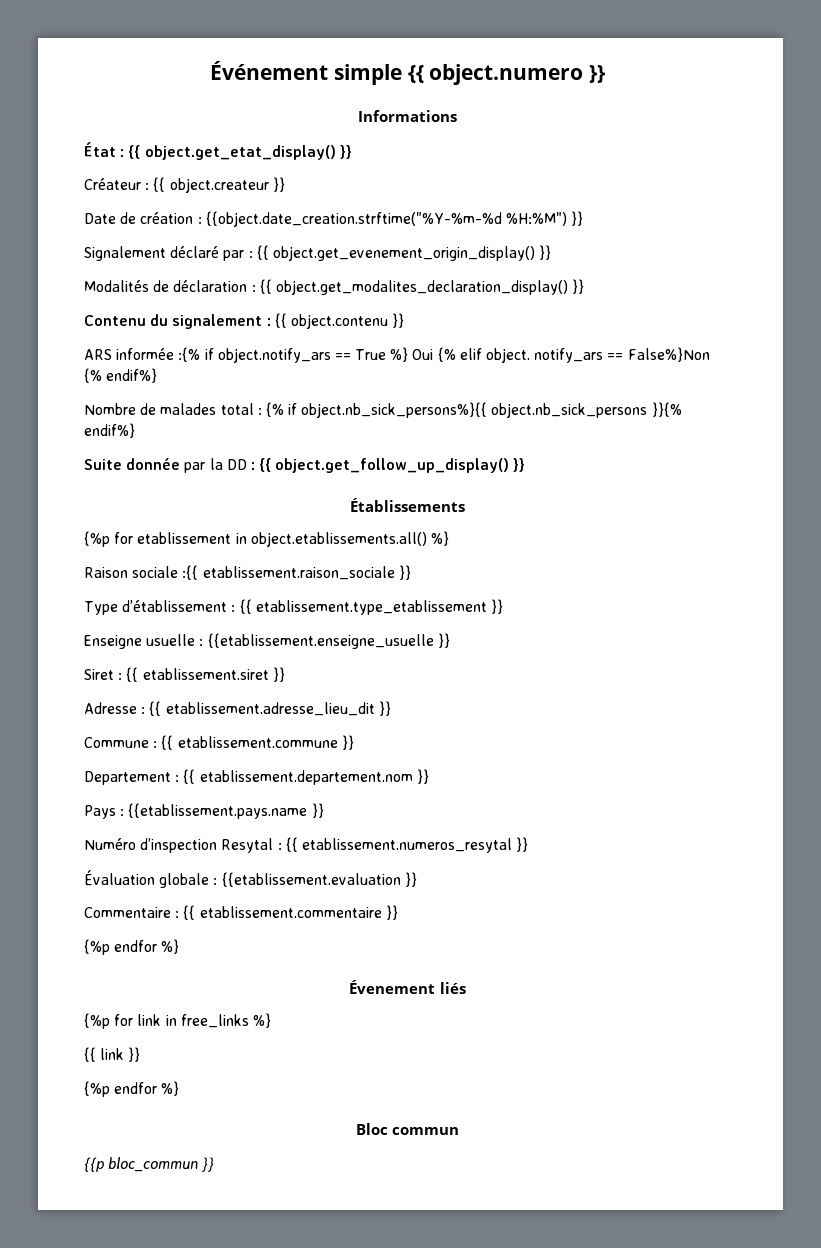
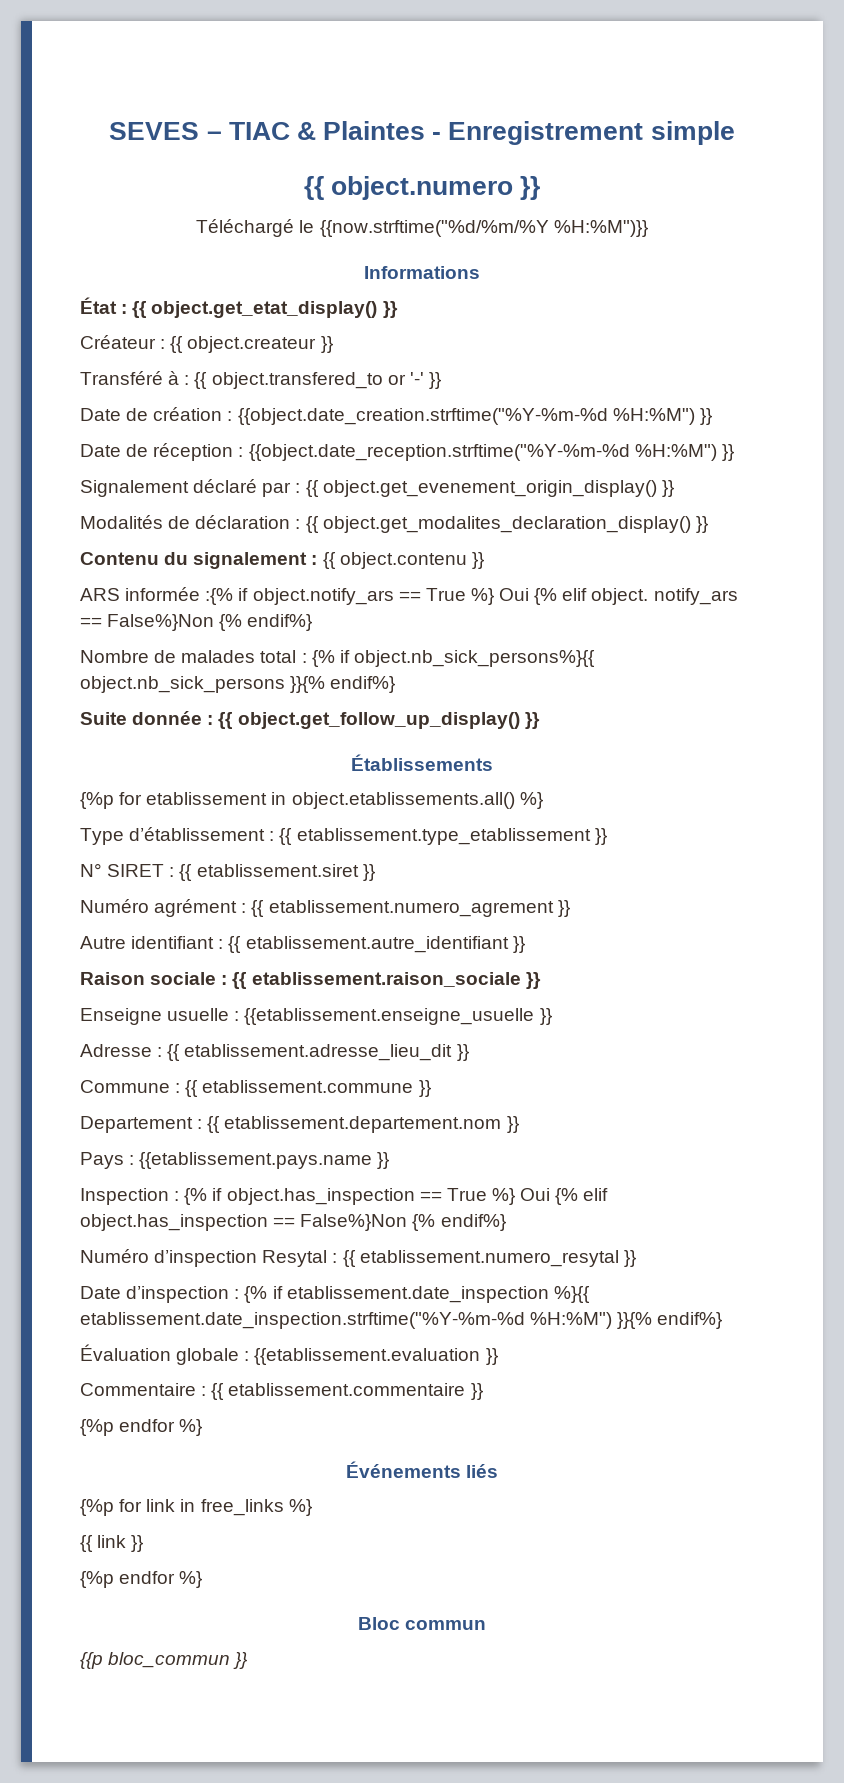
[210,61,329,80] Événement -> [109,121,644,145] SEVES – TIAC & Plaintes - Enregistrement
(402, 74) none -> (735, 133) //
(605, 74) none -> [196,219,648,237] // Téléchargé le {{now.strftime("%d/%m/%Y %H:%M")}}
(285, 184) none -> [80,371,441,389] // Transféré à : {{ object.transfered_to or '-' }}
(584, 218) none -> [80,443,734,461] // Date de réception : {{object.date_reception.strftime("%Y-%m-%d %H:%M") }}
[184,458,247,473] par la DD -> (203, 718) none
[84,565,411,580] // Raison sociale :{{ etablissement.raison_sociale }} -> (543, 800) none
(503, 606) none -> [80,863,375,881] [80,899,570,917] [80,936,525,953] [80,972,541,989] // N° SIRET : {{ etablissement.siret }} // Numéro agrément : {{ etablissement.numero_agrement }} // Autre identifiant : {{ etablissement.autre_identifiant }} // Raison sociale : {{ etablissement.raison_sociale }}
[84,667,285,682] // Siret : {{ etablissement.siret }} -> (552, 1016) none
(324, 810) none -> [80,1188,609,1205] [80,1214,506,1231] // Inspection : {% if object.has_inspection == True %} Oui {% elif object.has_inspection == False%}Non {% endif%}
[301,837,529,853] etablissement.numeros_resytal }} -> [359,1250,636,1267] [80,1286,590,1303] [80,1312,723,1329] etablissement.numero_resytal }} // Date d’inspection : {% if etablissement.date_inspection %}{{ etablissement.date_inspection.strftime("%Y-%m-%d %H:%M") }}{% endif%}
[349,980,436,994] Évenement -> [345,1461,461,1478] Événements

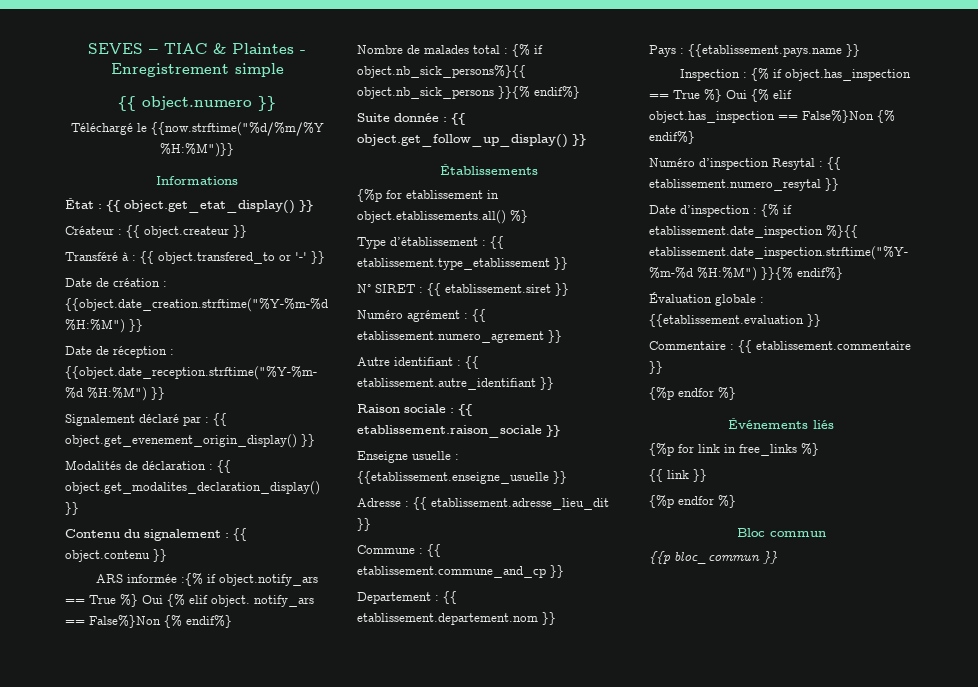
[202,1080,414,1093] etablissement.commune -> [357,566,546,578] etablissement.commune_and_cp

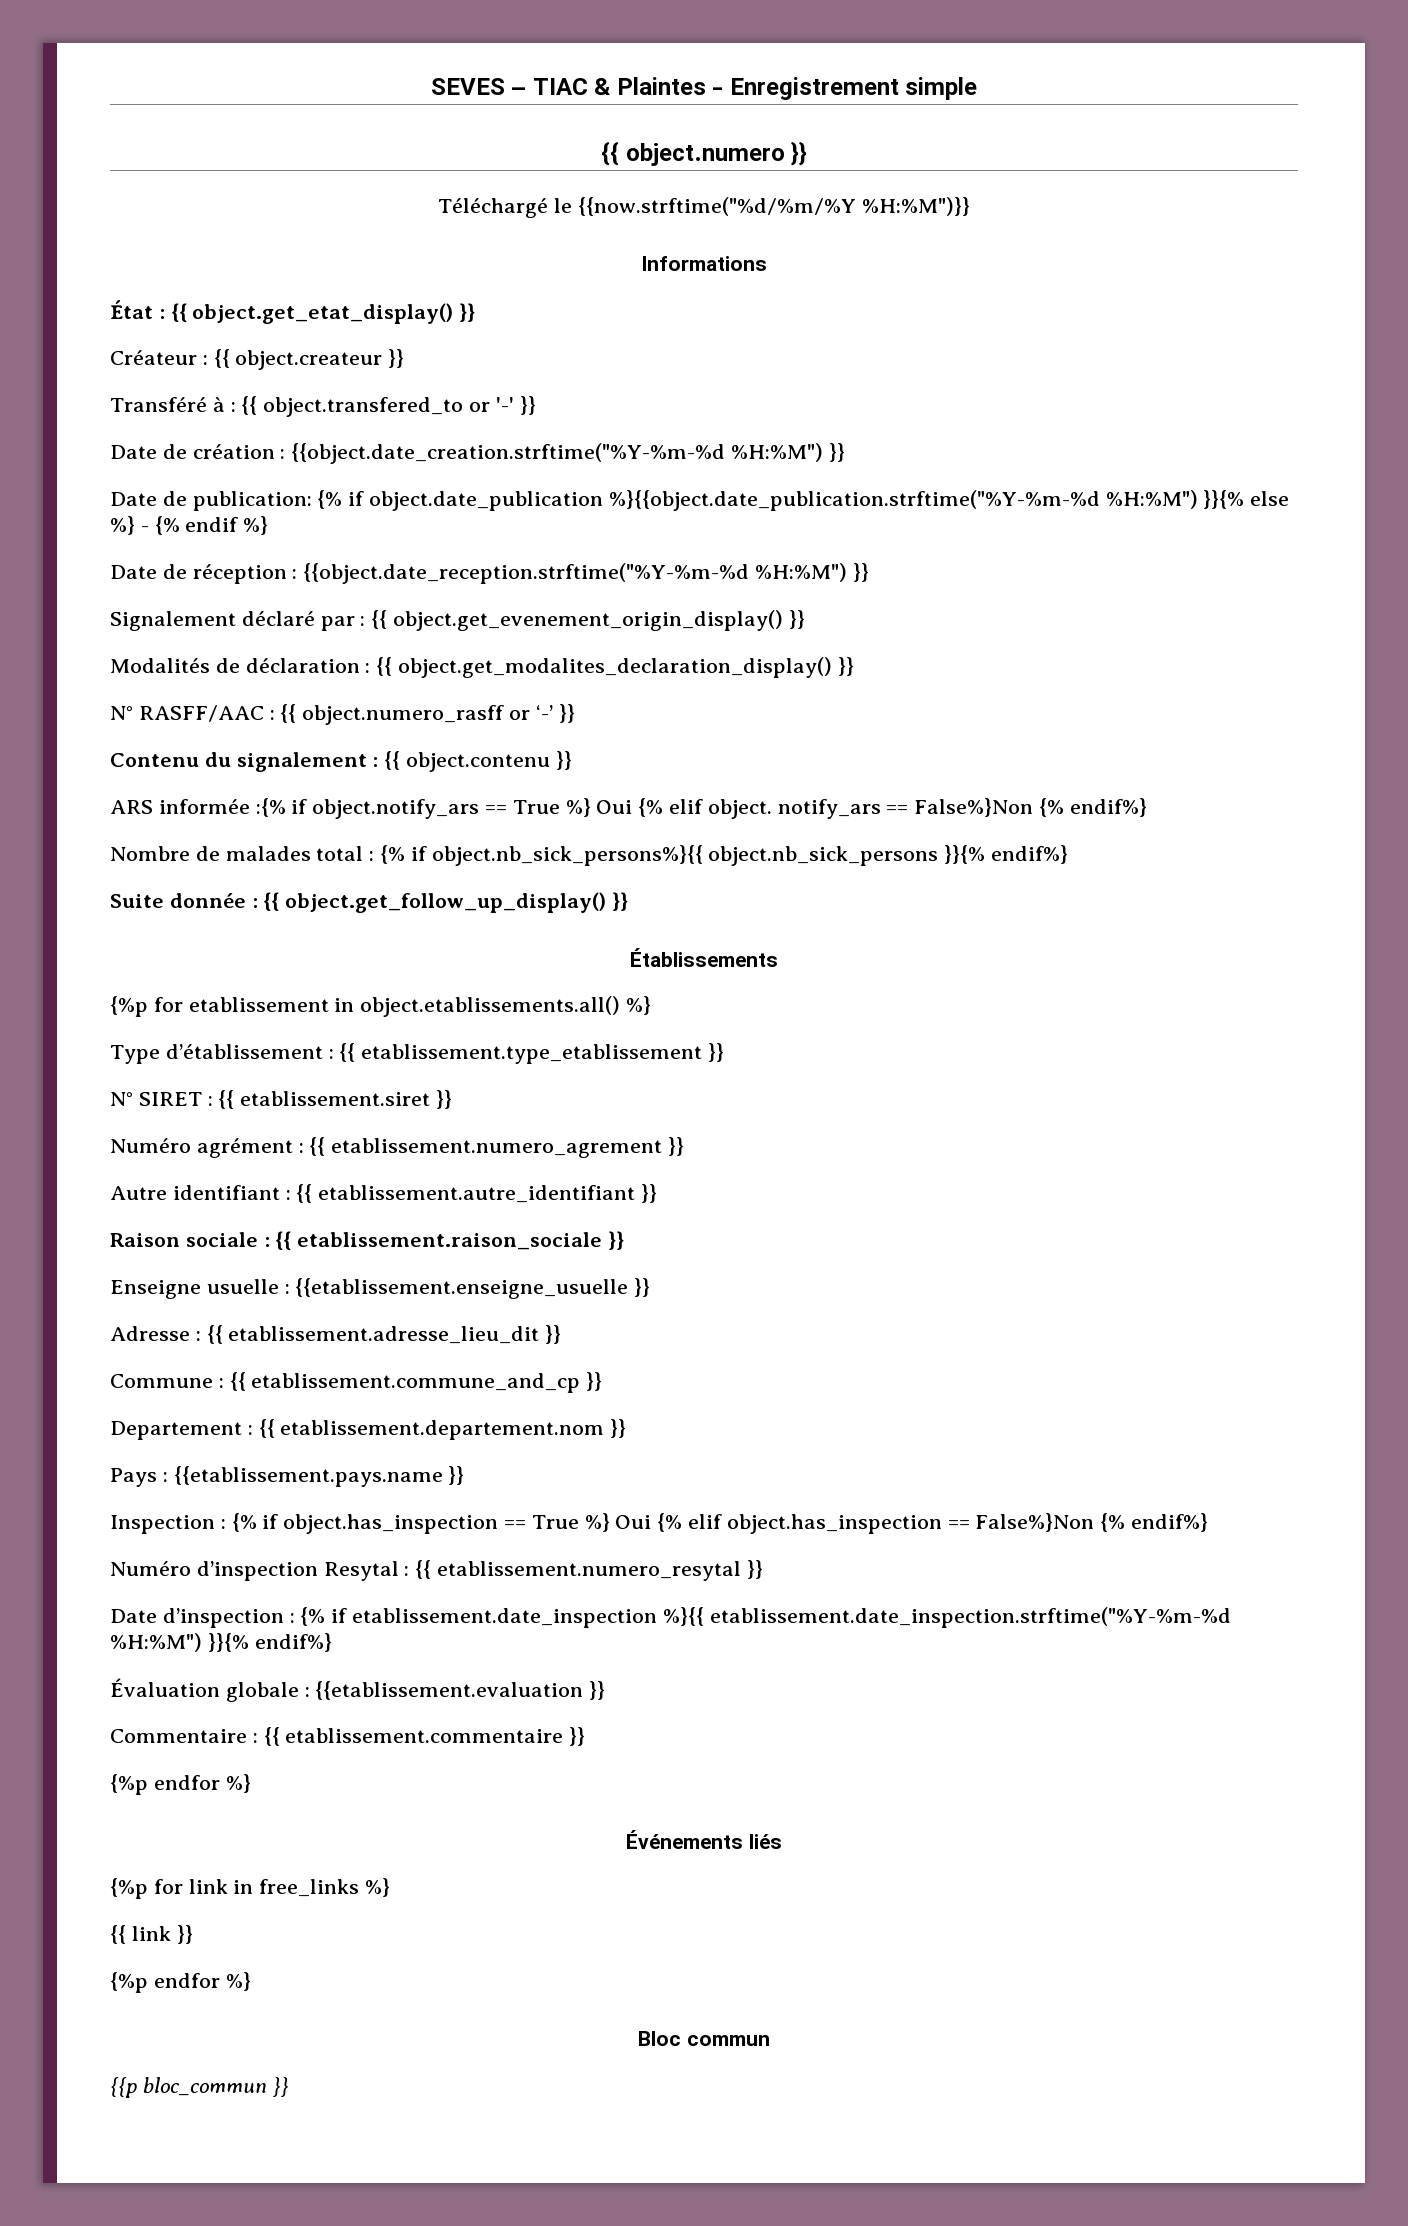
(143, 325) none -> [110,490,1290,511] [110,516,269,535] // Date de publication: {% if object.date_publication %}{{object.date_publication.strftime("%Y-%m-%d %H:%M") }}{% else %} - {% endif %}
(79, 508) none -> [110,704,575,725] // N° RASFF/AAC : {{ object.numero_rasff or ‘-’ }}

